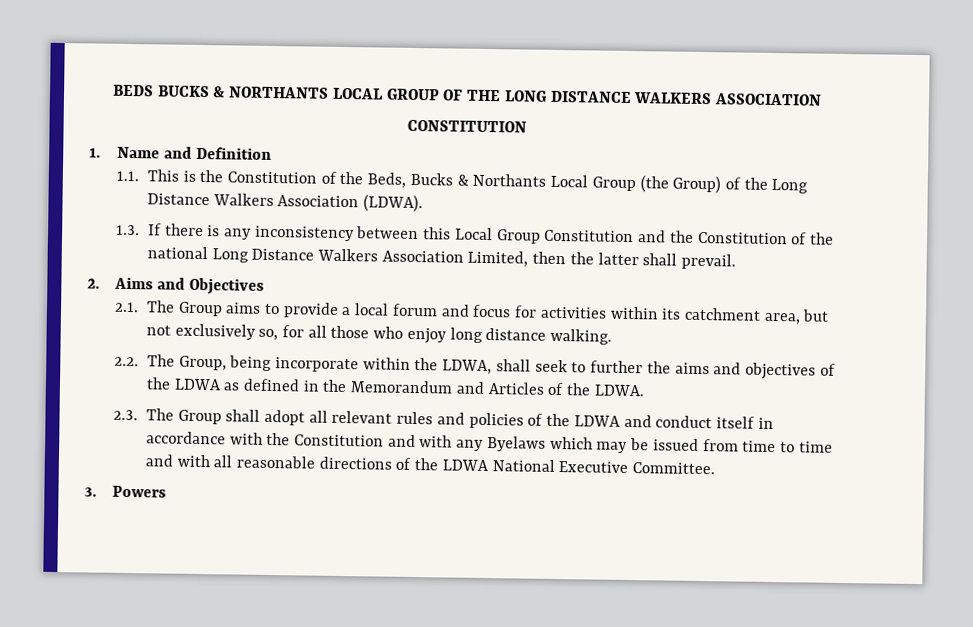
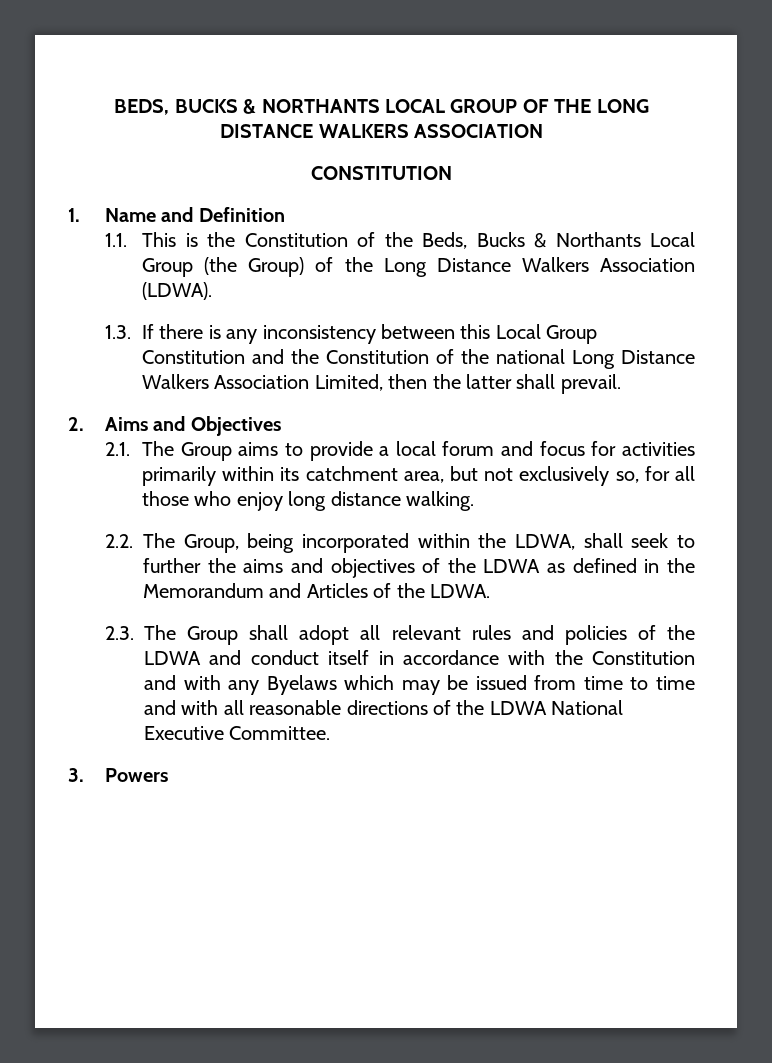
[113,84,155,97] BEDS -> [114,99,170,115] BEDS,
(607, 312) none -> [142,466,217,486] primarily
[275,357,360,373] incorporate -> [302,533,410,553] incorporated

